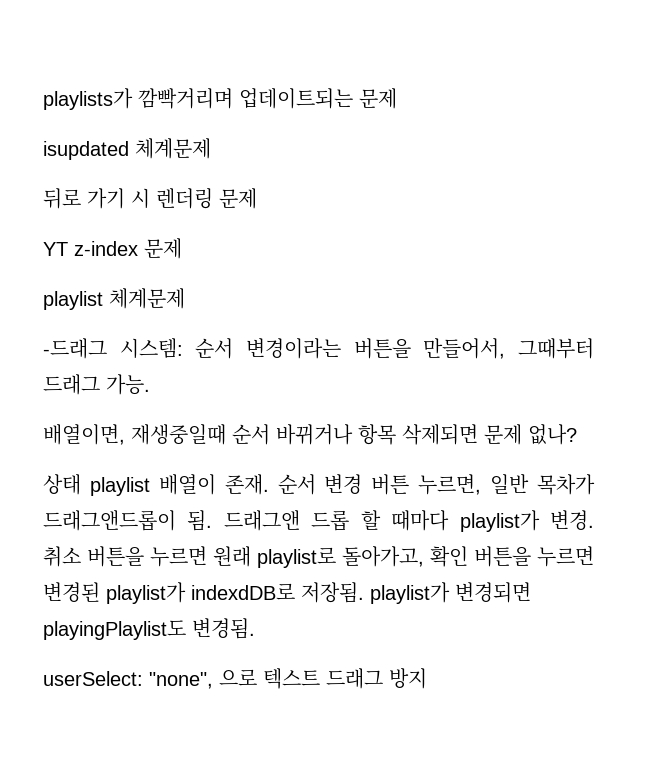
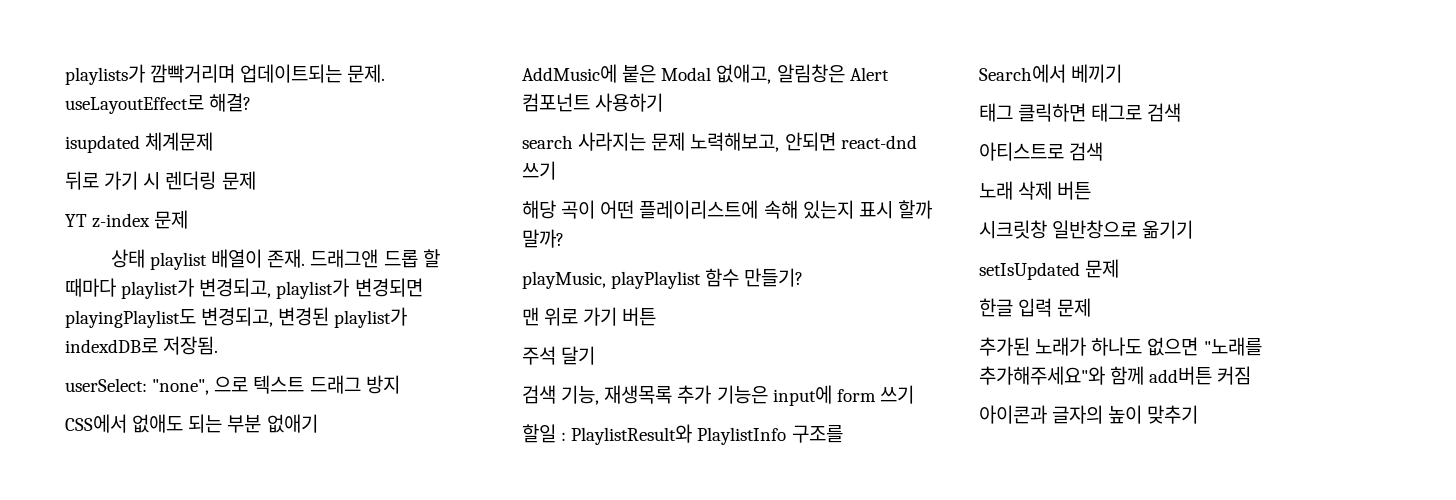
[359,88,397,109] 문제 -> [347,64,386,83] [65,93,252,114] 문제. useLayoutEffect로 해결?
[43,288,185,310] [43,338,594,359] [43,374,150,395] [43,424,577,445] [43,474,596,496] [43,510,213,531] playlist 체계문제 // -드래그 시스템: 순서 변경이라는 버튼을 만들어서, 그때부터 드래그 가능. // 배열이면, 재생중일때 순서 바뀌거나 항목 삭제되면 문제 없나? // 상태 playlist 배열이 존재. 순서 변경 버튼 누르면, 일반 목차가 드래그앤드롭이 됨. -> [110,249,306,270] 상태 playlist 배열이 존재.
[550,510,594,530] [43,546,594,568] 변경. 취소 버튼을 누르면 원래 playlist로 돌아가고, 확인 버튼을 누르면 -> [199,278,423,299] [65,307,274,328] 변경되고, playlist가 변경되면 playingPlaylist도 변경되고,
[370,582,531,604] [43,618,255,640] playlist가 변경되면 playingPlaylist도 변경됨. -> (219, 345) none
(427, 678) none -> [65,414,318,433] [522,64,889,84] [522,93,664,112] [522,132,917,152] [522,161,556,180] [522,200,932,219] [522,229,564,248] [522,268,804,289] [522,307,657,326] [522,346,596,365] [522,385,914,406] [522,424,843,445] [979,64,1123,83] [979,103,1182,122] [979,142,1104,161] [979,181,1092,200] [979,220,1194,239] [979,259,1120,280] [979,298,1092,317] [979,337,1262,356] [979,366,1252,385] [979,405,1199,424] // CSS에서 없애도 되는 부분 없애기 // AddMusic에 붙은 Modal 없애고, 알림창은 Alert 컴포넌트 사용하기 // search 사라지는 문제 노력해보고, 안되면 react-dnd 쓰기 // 해당 곡이 어떤 플레이리스트에 속해 있는지 표시 할까 말까? // playMusic, playPlaylist 함수 만들기? // 맨 위로 가기 버튼 // 주석 달기 // 검색 기능, 재생목록 추가 기능은 input에 form 쓰기 // 할일 : PlaylistResult와 PlaylistInfo 구조를 Search에서 베끼기 // 태그 클릭하면 태그로 검색 // 아티스트로 검색 // 노래 삭제 버튼 // 시크릿창 일반창으로 옮기기 // setIsUpdated 문제 // 한글 입력 문제 // 추가된 노래가 하나도 없으면 "노래를 추가해주세요"와 함께 add버튼 커짐 // 아이콘과 글자의 높이 맞추기

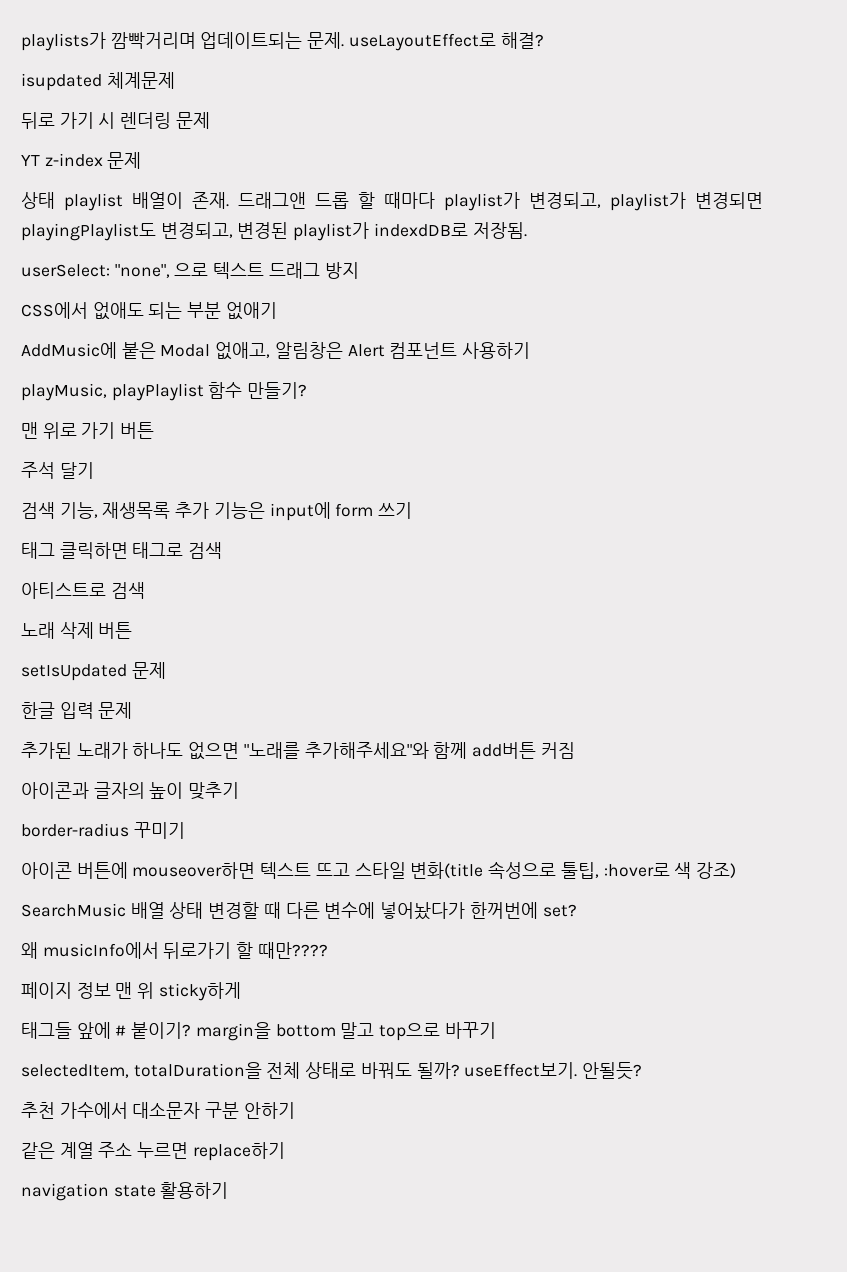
[522,132,917,152] [522,161,556,180] [522,200,932,219] [522,229,564,248] // search 사라지는 문제 노력해보고, 안되면 react-dnd 쓰기 // 해당 곡이 어떤 플레이리스트에 속해 있는지 표시 할까 말까? -> (531, 350) none
[522,424,843,445] [979,64,1123,83] // 할일 : PlaylistResult와 PlaylistInfo 구조를 Search에서 베끼기 -> (413, 510) none
[979,220,1194,239] // 시크릿창 일반창으로 옮기기 -> (133, 630) none
(1199, 414) none -> [21,822,185,839] [21,861,736,879] [21,902,577,920] [21,942,328,959] [21,982,241,1001] [21,1022,496,1041] [21,1062,643,1080] [21,1102,295,1119] [21,1142,285,1161] [21,1182,229,1201] // border-radius 꾸미기 // 아이콘 버튼에 mouseover하면 텍스트 뜨고 스타일 변화(title 속성으로 툴팁, :hover로 색 강조) // SearchMusic 배열 상태 변경할 때 다른 변수에 넣어놨다가 한꺼번에 set? // 왜 musicInfo에서 뒤로가기 할 때만???? // 페이지 정보 맨 위 sticky하게 // 태그들 앞에 # 붙이기? margin을 bottom 말고 top으로 바꾸기 // selectedItem, totalDuration을 전체 상태로 바꿔도 될까? useEffect보기. 안될듯? // 추천 가수에서 대소문자 구분 안하기 // 같은 계열 주소 누르면 replace하기 // navigation state 활용하기

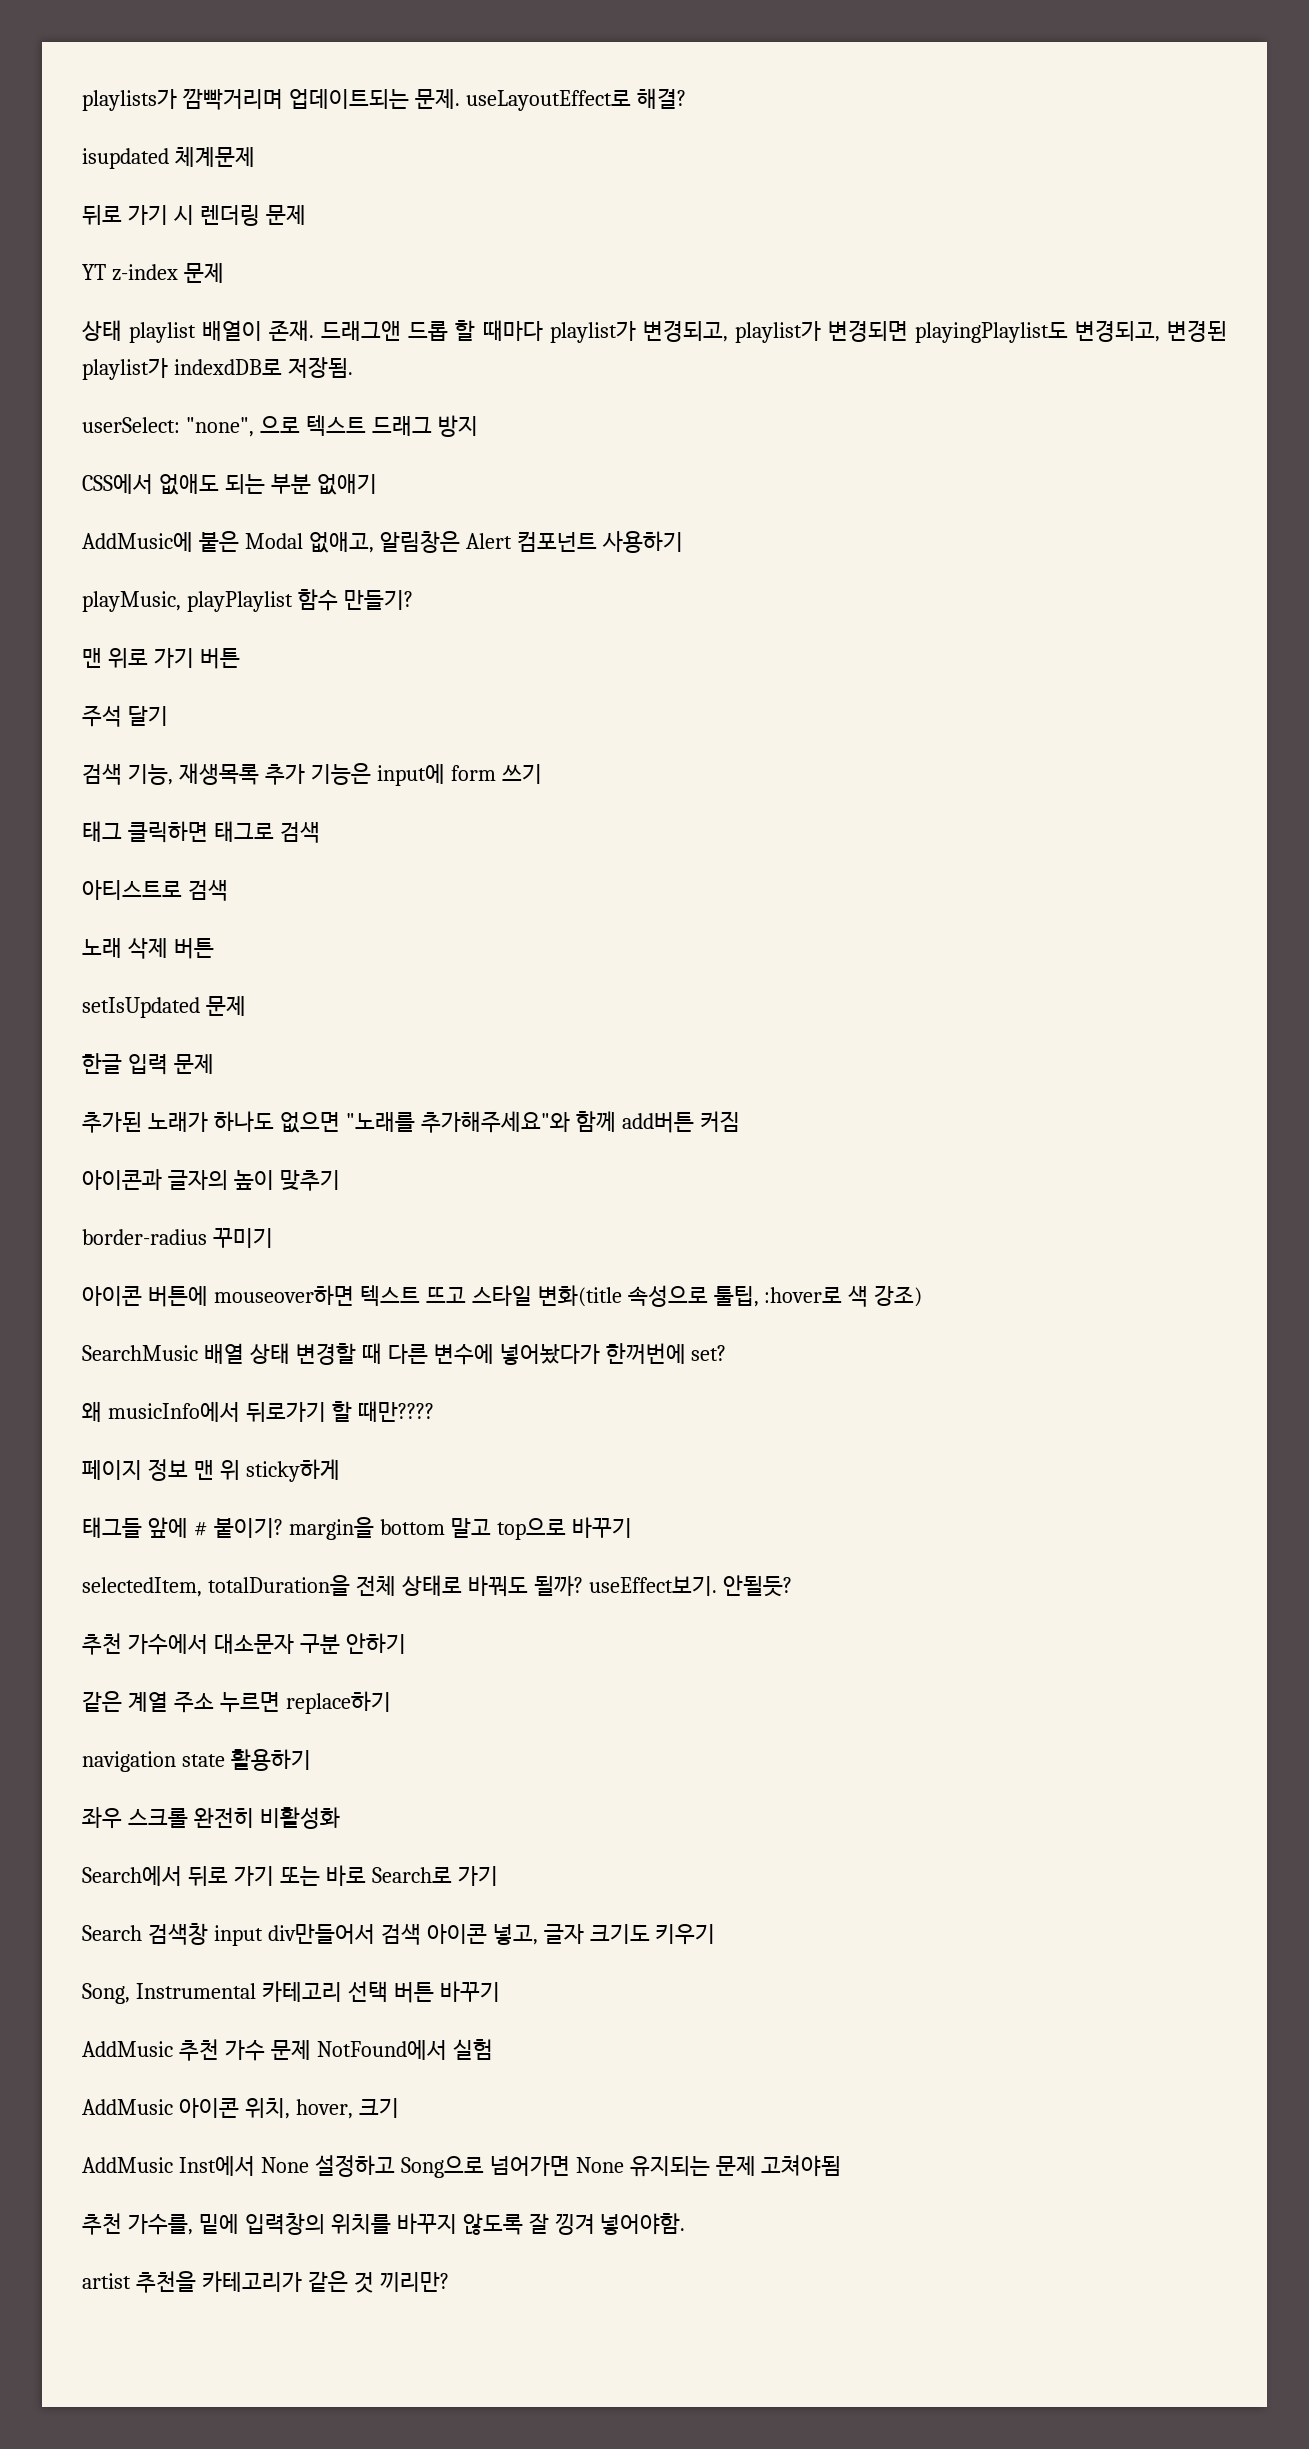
(229, 1190) none -> [82,1807,340,1829] [82,1865,498,1886] [82,1923,716,1946] [82,1981,500,2004] [82,2039,493,2061] [82,2098,399,2119] [82,2155,842,2178] [82,2213,686,2235] [82,2271,449,2293] // 좌우 스크롤 완전히 비활성화 // Search에서 뒤로 가기 또는 바로 Search로 가기 // Search 검색창 input div만들어서 검색 아이콘 넣고, 글자 크기도 키우기 // Song, Instrumental 카테고리 선택 버튼 바꾸기 // AddMusic 추천 가수 문제 NotFound에서 실험 // AddMusic 아이콘 위치, hover, 크기 // AddMusic Inst에서 None 설정하고 Song으로 넘어가면 None 유지되는 문제 고쳐야됨 // 추천 가수를, 밑에 입력창의 위치를 바꾸지 않도록 잘 낑겨 넣어야함. // artist 추천을 카테고리가 같은 것 끼리만?

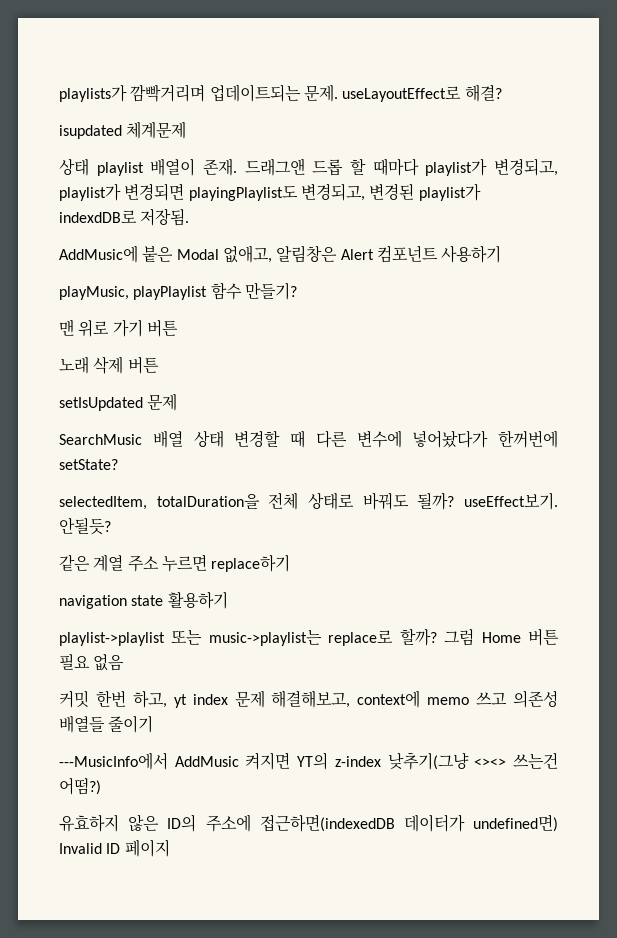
[82,205,306,226] [82,263,224,283] // 뒤로 가기 시 렌더링 문제 // YT z-index 문제 -> (187, 130) none
[82,415,478,437] [82,474,377,495] // userSelect: "none", 으로 텍스트 드래그 방지 // CSS에서 없애도 되는 부분 없애기 -> (190, 217) none
[82,705,168,727] [82,763,542,786] [82,821,320,843] [82,880,228,901] // 주석 달기 // 검색 기능, 재생목록 추가 기능은 input에 form 쓰기 // 태그 클릭하면 태그로 검색 // 아티스트로 검색 -> (178, 328) none
[82,1053,214,1075] [82,1111,740,1133] [82,1169,340,1191] [82,1228,273,1248] [82,1285,923,1307] // 한글 입력 문제 // 추가된 노래가 하나도 없으면 "노래를 추가해주세요"와 함께 add버튼 커짐 // 아이콘과 글자의 높이 맞추기 // border-radius 꾸미기 // 아이콘 버튼에 mouseover하면 텍스트 뜨고 스타일 변화(title 속성으로 툴팁, :hover로 색 강조) -> (178, 402) none
[691,1345,727,1361] [82,1401,434,1422] [82,1459,340,1482] [82,1517,632,1540] set? // 왜 musicInfo에서 뒤로가기 할 때만???? // 페이지 정보 맨 위 sticky하게 // 태그들 앞에 # 붙이기? margin을 bottom 말고 top으로 바꾸기 -> [59,459,118,470] setState?
[82,1633,406,1655] // 추천 가수에서 대소문자 구분 안하기 -> (111, 526) none
[82,1807,340,1829] [82,1865,498,1886] [82,1923,716,1946] [82,1981,500,2004] [82,2039,493,2061] [82,2098,399,2119] [82,2155,842,2178] [82,2213,686,2235] [82,2271,449,2293] 좌우 스크롤 완전히 비활성화 // Search에서 뒤로 가기 또는 바로 Search로 가기 // Search 검색창 input div만들어서 검색 아이콘 넣고, 글자 크기도 키우기 // Song, Instrumental 카테고리 선택 버튼 바꾸기 // AddMusic 추천 가수 문제 NotFound에서 실험 // AddMusic 아이콘 위치, hover, 크기 // AddMusic Inst에서 None 설정하고 Song으로 넘어가면 None 유지되는 문제 고쳐야됨 // 추천 가수를, 밑에 입력창의 위치를 바꾸지 않도록 잘 낑겨 넣어야함. // artist 추천을 카테고리가 같은 것 끼리만? -> [59,628,560,646] [59,654,125,671] [59,690,558,708] [59,715,154,733] [59,752,558,770] [59,777,101,795] [59,814,559,832] [59,839,170,857] playlist->playlist 또는 music->playlist는 replace로 할까? 그럼 Home 버튼 필요 없음 // 커밋 한번 하고, yt index 문제 해결해보고, context에 memo 쓰고 의존성 배열들 줄이기 // ---MusicInfo에서 AddMusic 켜지면 YT의 z-index 낮추기(그냥 <><> 쓰는건 어떰?) // 유효하지 않은 ID의 주소에 접근하면(indexedDB 데이터가 undefined면) Invalid ID 페이지

